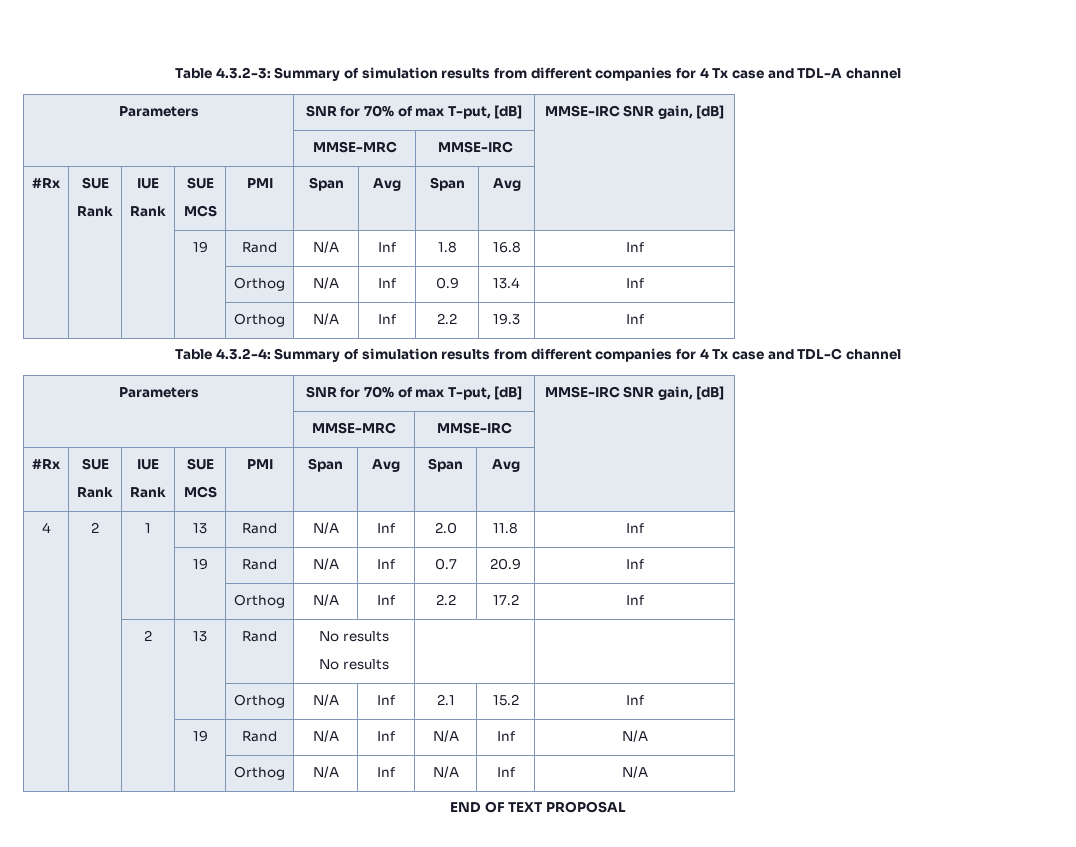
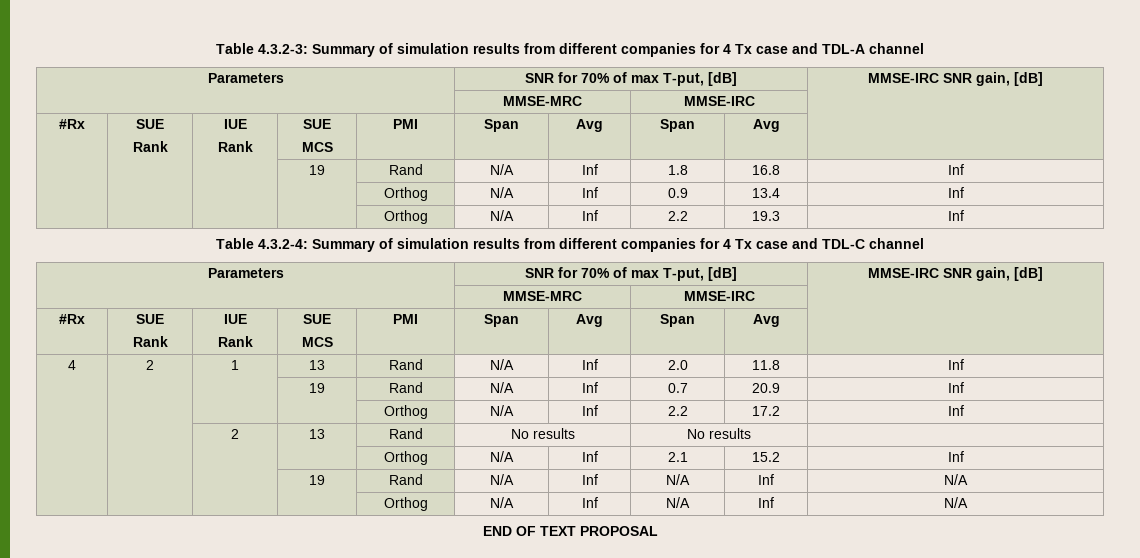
[319,659,389,670] // No results | | -> [687,428,751,439] | No results |

